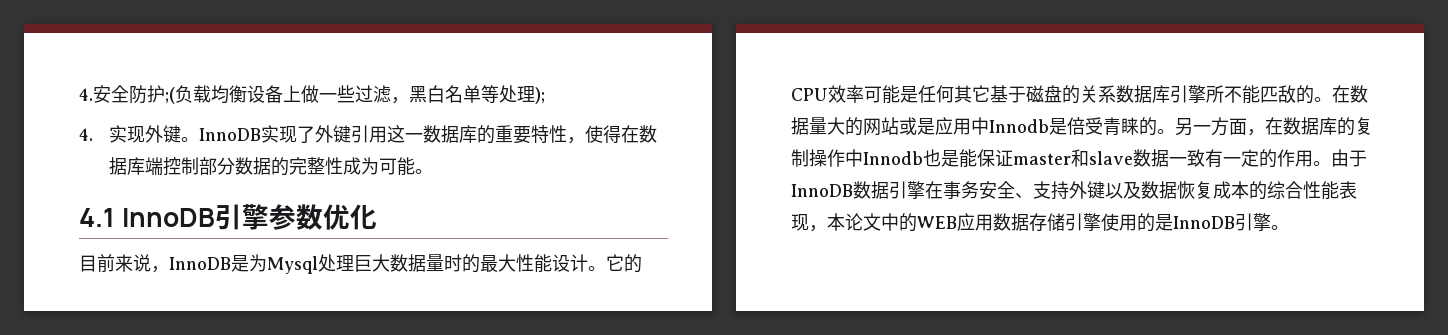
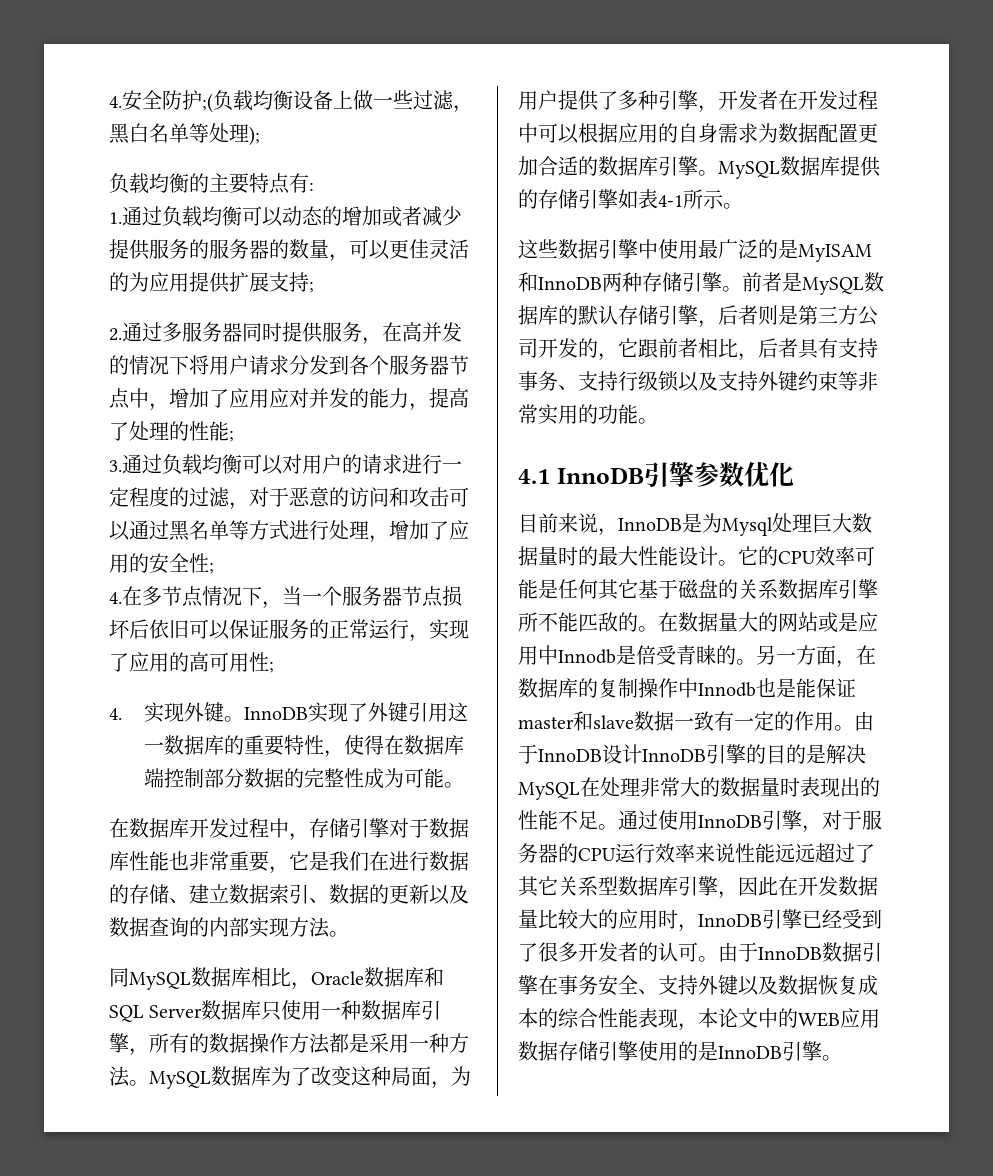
(545, 95) none -> [109,173,314,194] [109,206,462,227] [109,239,469,262] [109,272,314,293] [109,322,462,345] [109,355,469,375] [109,388,469,411] [109,421,234,442] [109,454,462,475] [109,486,469,510] [109,520,469,543] [109,553,214,574] [109,586,462,609] [109,619,469,642] [109,652,274,673] // 负载均衡的主要特点有: // 1.通过负载均衡可以动态的增加或者减少提供服务的服务器的数量，可以更佳灵活的为应用提供扩展支持; // 2.通过多服务器同时提供服务，在高并发的情况下将用户请求分发到各个服务器节点中，增加了应用应对并发的能力，提高了处理的性能; // 3.通过负载均衡可以对用户的请求进行一定程度的过滤，对于恶意的访问和攻击可以通过黑名单等方式进行处理，增加了应用的安全性; // 4.在多节点情况下，当一个服务器节点损坏后依旧可以保证服务的正常运行，实现了应用的高可用性;
(433, 171) none -> [109,818,469,841] [109,851,469,874] [109,884,469,905] [109,917,349,938] [109,967,444,990] [109,1000,442,1022] [109,1033,469,1056] [109,1066,471,1089] [518,90,878,113] [518,123,878,144] [518,156,881,179] [518,189,743,209] [518,239,872,262] [518,272,884,295] [518,305,878,328] [518,338,878,361] [518,371,878,392] [518,404,658,425] // 在数据库开发过程中，存储引擎对于数据库性能也非常重要，它是我们在进行数据的存储、建立数据索引、数据的更新以及数据查询的内部实现方法。 // 同MySQL数据库相比，Oracle数据库和SQL Server数据库只使用一种数据库引擎，所有的数据操作方法都是采用一种方法。MySQL数据库为了改变这种局面，为用户提供了多种引擎，开发者在开发过程中可以根据应用的自身需求为数据配置更加合适的数据库引擎。MySQL数据库提供的存储引擎如表4-1所示。 // 这些数据引擎中使用最广泛的是MyISAM和InnoDB两种存储引擎。前者是MySQL数据库的默认存储引擎，后者则是第三方公司开发的，它跟前者相比，后者具有支持事务、支持行级锁以及支持外键约束等非常实用的功能。
(853, 190) none -> [602,744,866,764] [518,777,880,800] [518,810,882,833] [518,843,875,863] [518,876,878,899] [518,909,882,932] [518,942,822,962] 设计InnoDB引擎的目的是解决MySQL在处理非常大的数据量时表现出的性能不足。通过使用InnoDB引擎，对于服务器的CPU运行效率来说性能远远超过了其它关系型数据库引擎，因此在开发数据量比较大的应用时，InnoDB引擎已经受到了很多开发者的认可。由于InnoDB

